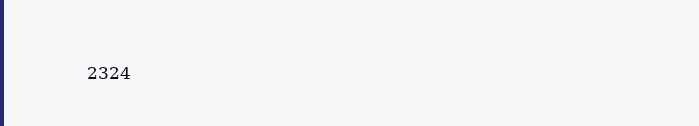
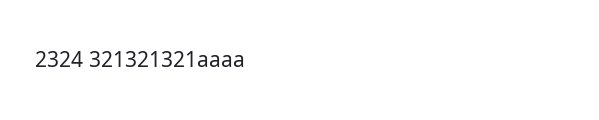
(131, 73) none -> [88,51,245,67] 321321321aaaa

